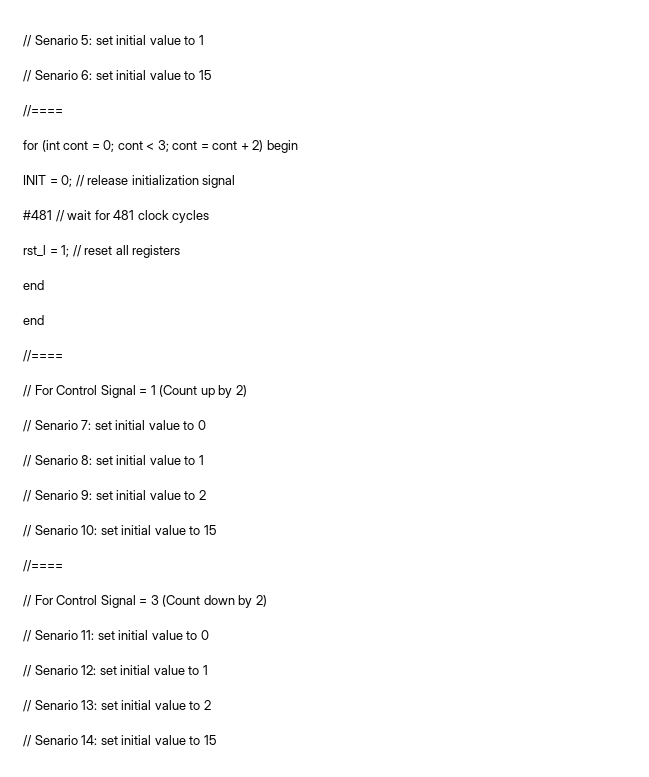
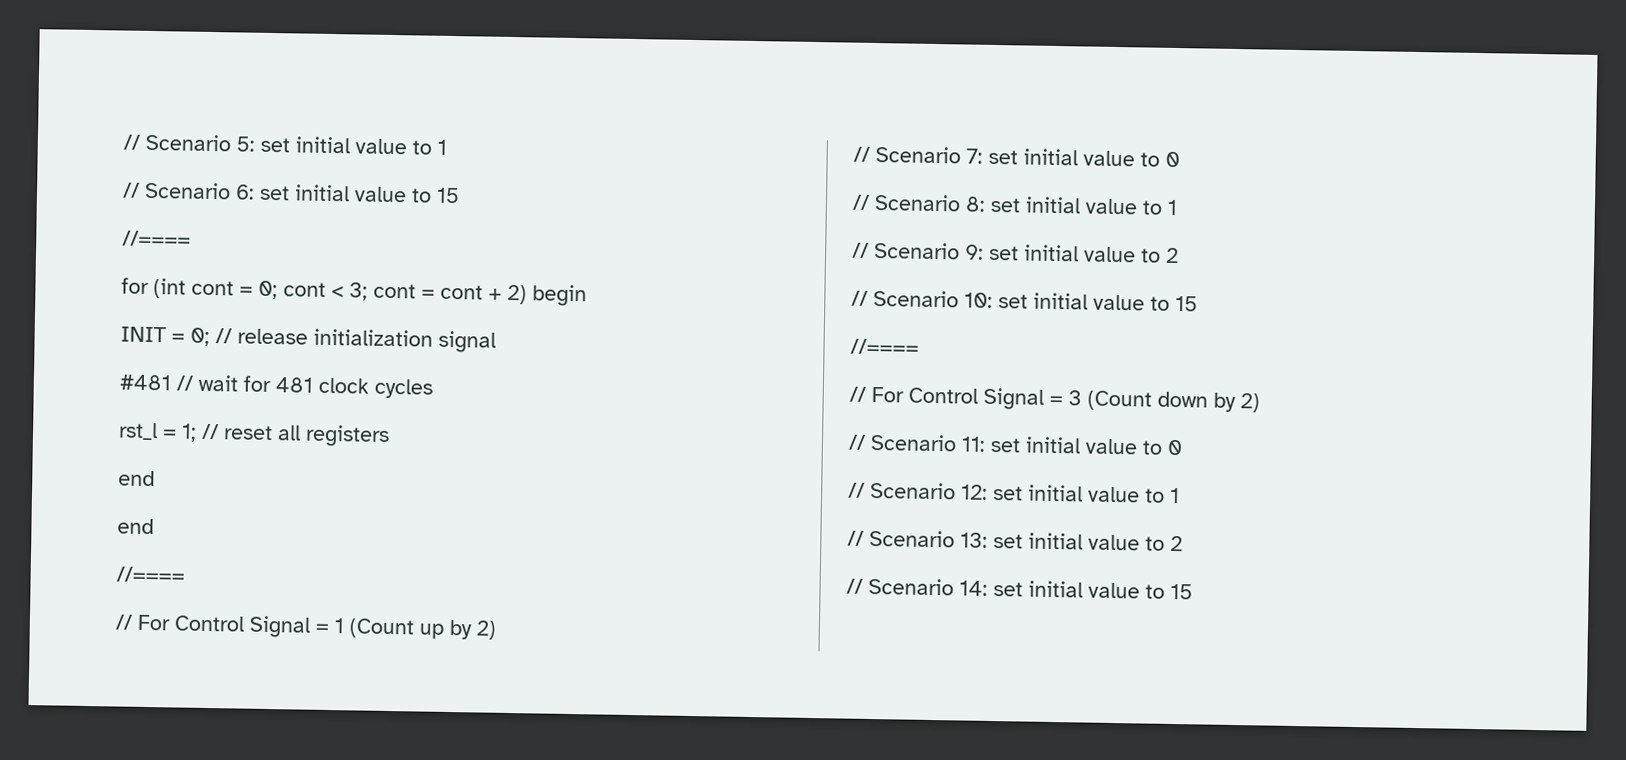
[23,35,78,47] // Senario -> [123,133,231,152] // Scenario
[34,70,78,80] Senario -> [144,181,231,200] Scenario
[34,420,78,430] Senario -> [875,146,961,164] Scenario
[34,455,78,465] Senario -> [874,194,961,212] Scenario
[34,490,78,500] Senario -> [874,241,960,260] Scenario
[34,525,78,535] Senario -> [873,289,959,308] Scenario
[34,630,78,640] Senario -> [870,433,957,452] Scenario
[34,665,78,675] Senario -> [870,481,956,500] Scenario
[34,700,78,710] Senario -> [869,529,955,548] Scenario
[34,735,78,745] Senario -> [868,577,954,596] Scenario

